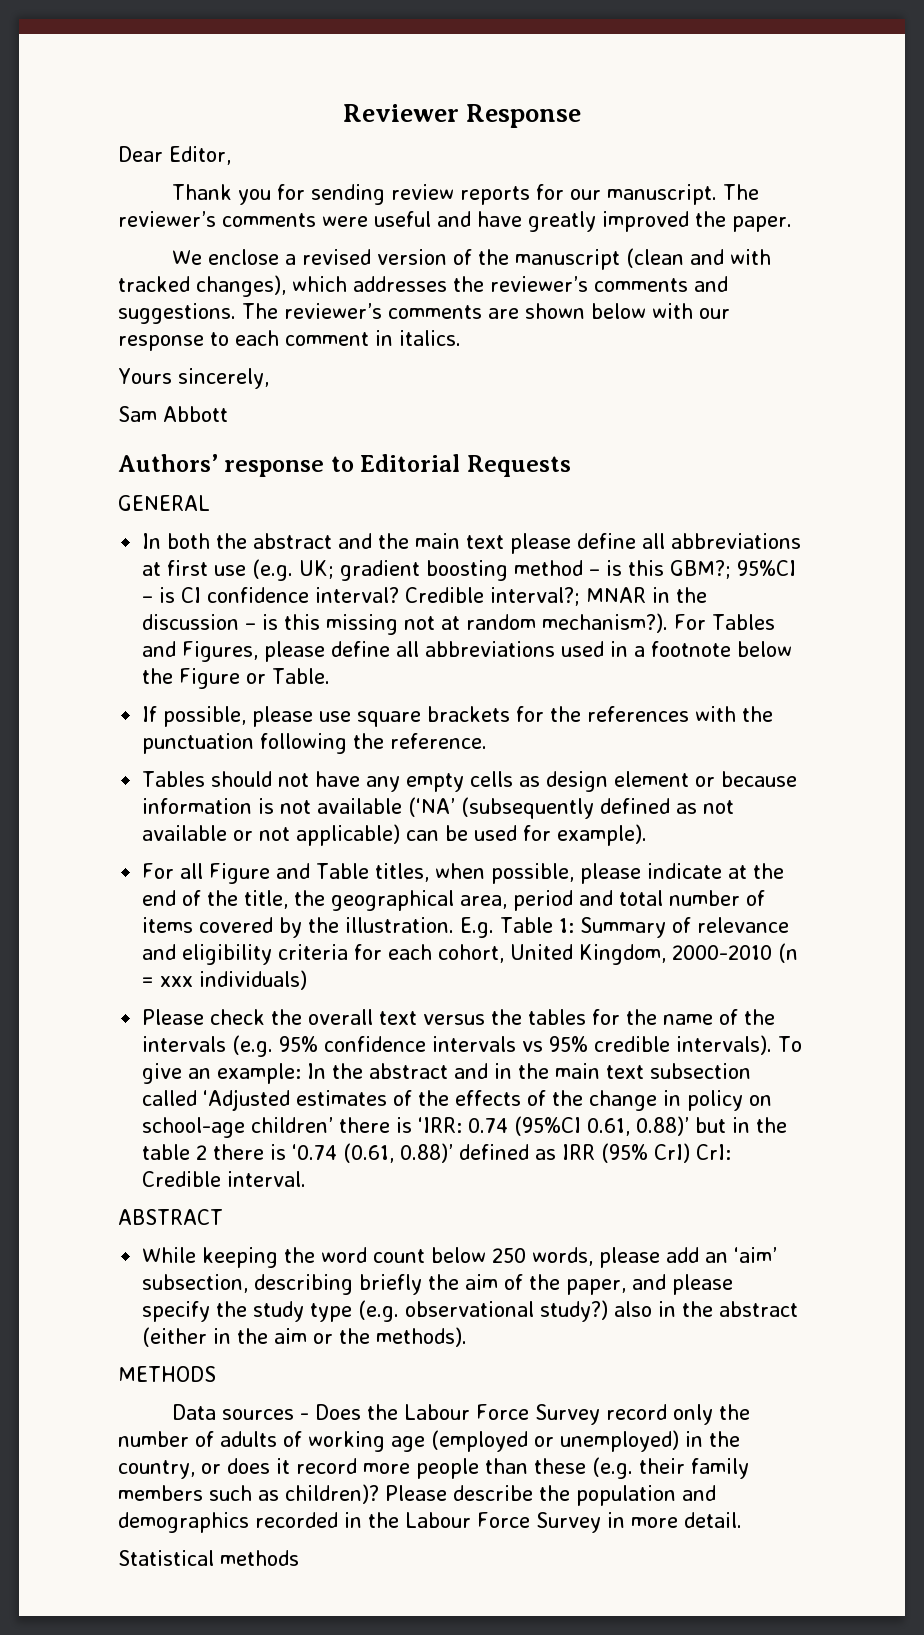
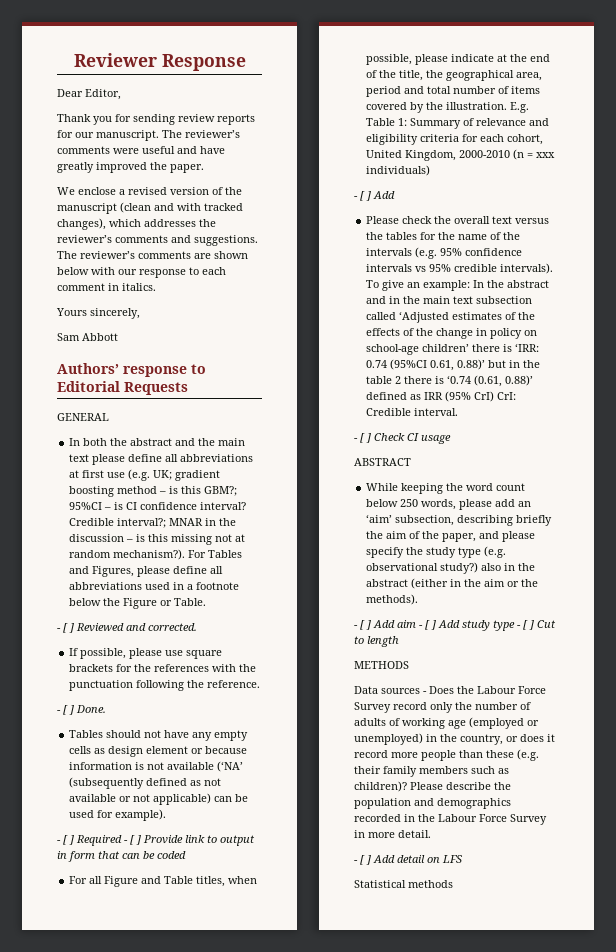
(331, 676) none -> [57,623,197,633] // - [ ] Reviewed and corrected.
(488, 741) none -> [57,705,106,715] // - [ ] Done.
(648, 835) none -> [57,835,255,846] [57,851,186,862] // - [ ] Required - [ ] Provide link to output in form that can be coded
(308, 980) none -> [354,191,395,201] // - [ ] Add
(307, 1179) none -> [354,433,451,444] // - [ ] Check CI usage
(468, 1337) none -> [354,620,556,631] [354,636,399,647] // - [ ] Add aim - [ ] Add study type - [ ] Cut to length
(742, 1520) none -> [354,855,463,865] // - [ ] Add detail on LFS

